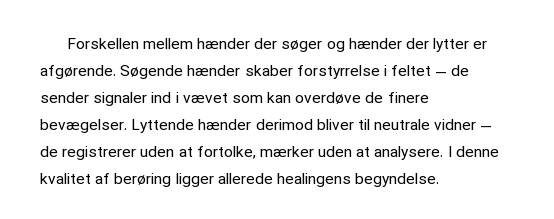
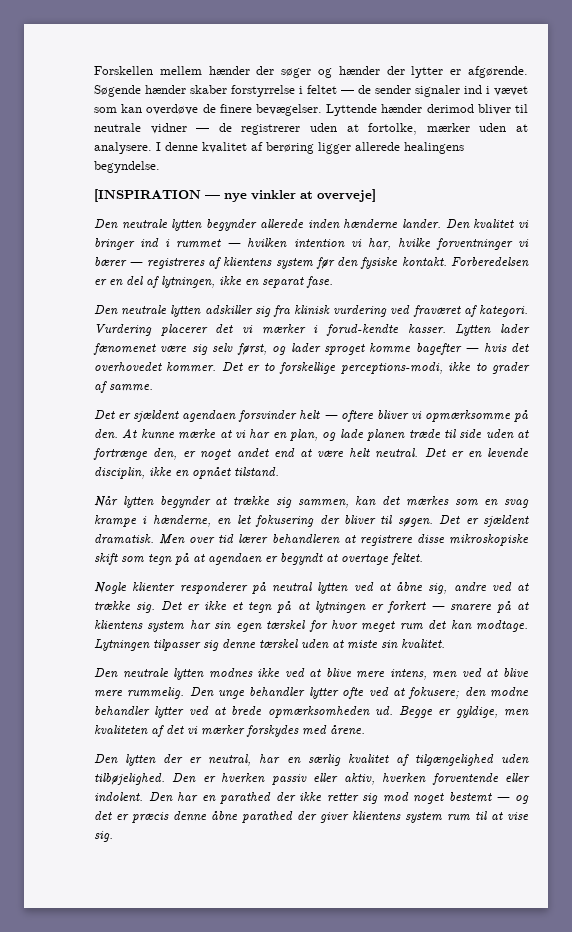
(440, 180) none -> [94,189,376,202] [94,219,529,231] [94,238,529,250] [94,257,529,269] [94,276,333,288] [94,305,528,317] [94,324,530,336] [93,343,529,355] [94,362,531,374] [94,381,153,393] [94,410,528,422] [94,428,529,441] [93,448,529,460] [94,467,279,479] [94,496,529,508] [94,515,529,527] [94,534,529,546] [94,553,423,565] [94,582,529,594] [94,601,529,613] [94,620,528,632] [94,639,445,651] [94,668,530,680] [94,687,529,699] [94,706,529,718] [94,725,365,737] [94,754,529,766] [94,773,530,785] [94,792,529,804] [94,811,529,823] [94,831,113,842] // [INSPIRATION — nye vinkler at overveje] // Den neutrale lytten begynder allerede inden hænderne lander. Den kvalitet vi bringer ind i rummet — hvilken intention vi har, hvilke forventninger vi bærer — registreres af klientens system før den fysiske kontakt. Forberedelsen er en del af lytningen, ikke en separat fase. // Den neutrale lytten adskiller sig fra klinisk vurdering ved fraværet af kategori. Vurdering placerer det vi mærker i forud-kendte kasser. Lytten lader fænomenet være sig selv først, og lader sproget komme bagefter — hvis det overhovedet kommer. Det er to forskellige perceptions-modi, ikke to grader af samme. // Det er sjældent agendaen forsvinder helt — oftere bliver vi opmærksomme på den. At kunne mærke at vi har en plan, og lade planen træde til side uden at fortrænge den, er noget andet end at være helt neutral. Det er en levende disciplin, ikke en opnået tilstand. // Når lytten begynder at trække sig sammen, kan det mærkes som en svag krampe i hænderne, en let fokusering der bliver til søgen. Det er sjældent dramatisk. Men over tid lærer behandleren at registrere disse mikroskopiske skift som tegn på at agendaen er begyndt at overtage feltet. // Nogle klienter responderer på neutral lytten ved at åbne sig, andre ved at trække sig. Det er ikke et tegn på at lytningen er forkert — snarere på at klientens system har sin egen tærskel for hvor meget rum det kan modtage. Lytningen tilpasser sig denne tærskel uden at miste sin kvalitet. // Den neutrale lytten modnes ikke ved at blive mere intens, men ved at blive mere rummelig. Den unge behandler lytter ofte ved at fokusere; den modne behandler lytter ved at brede opmærksomheden ud. Begge er gyldige, men kvaliteten af det vi mærker forskydes med årene. // Den lytten der er neutral, har en særlig kvalitet af tilgængelighed uden tilbøjelighed. Den er hverken passiv eller aktiv, hverken forventende eller indolent. Den har en parathed der ikke retter sig mod noget bestemt — og det er præcis denne åbne parathed der giver klientens system rum til at vise sig.

